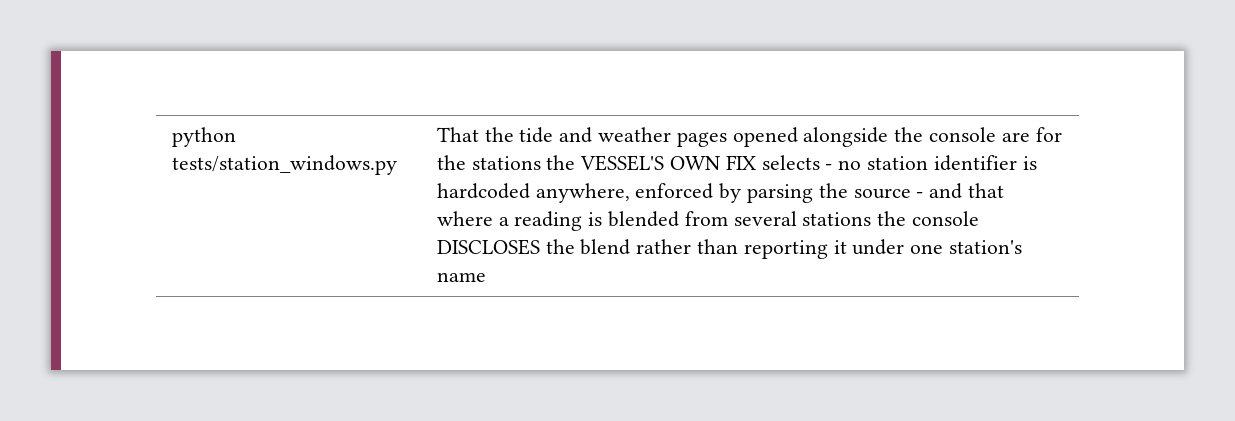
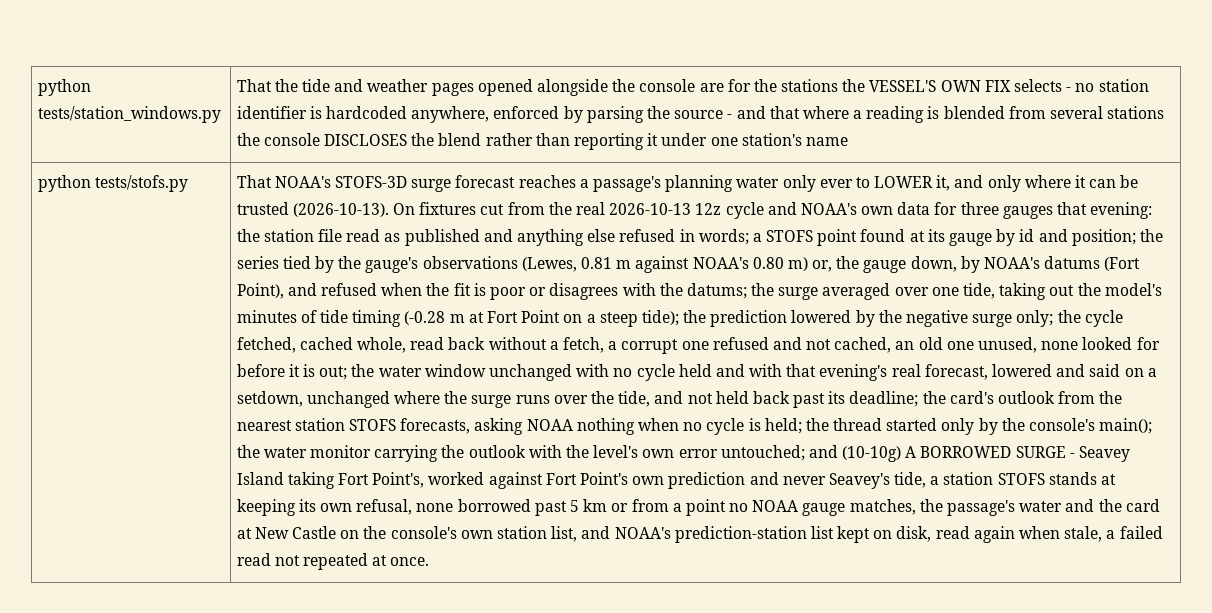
(486, 277) none -> [37,175,188,192] [236,175,1139,192] [236,202,1153,219] [236,229,1163,246] [236,256,1141,273] [236,283,1162,300] [236,310,1123,327] [236,337,1160,354] [236,364,1157,381] [236,391,1123,408] [236,418,1153,435] [236,445,1131,462] [236,472,1117,489] [236,499,1160,516] [236,526,1163,543] [236,553,430,570] // python tests/stofs.py | That NOAA's STOFS-3D surge forecast reaches a passage's planning water only ever to LOWER it, and only where it can be trusted (2026-10-13). On fixtures cut from the real 2026-10-13 12z cycle and NOAA's own data for three gauges that evening: the station file read as published and anything else refused in words; a STOFS point found at its gauge by id and position; the series tied by the gauge's observations (Lewes, 0.81 m against NOAA's 0.80 m) or, the gauge down, by NOAA's datums (Fort Point), and refused when the fit is poor or disagrees with the datums; the surge averaged over one tide, taking out the model's minutes of tide timing (-0.28 m at Fort Point on a steep tide); the prediction lowered by the negative surge only; the cycle fetched, cached whole, read back without a fetch, a corrupt one refused and not cached, an old one unused, none looked for before it is out; the water window unchanged with no cycle held and with that evening's real forecast, lowered and said on a setdown, unchanged where the surge runs over the tide, and not held back past its deadline; the card's outlook from the nearest station STOFS forecasts, asking NOAA nothing when no cycle is held; the thread started only by the console's main(); the water monitor carrying the outlook with the level's own error untouched; and (10-10g) A BORROWED SURGE - Seavey Island taking Fort Point's, worked against Fort Point's own prediction and never Seavey's tide, a station STOFS stands at keeping its own refusal, none borrowed past 5 km or from a point no NOAA gauge matches, the passage's water and the card at New Castle on the console's own station list, and NOAA's prediction-station list kept on disk, read again when stale, a failed read not repeated at once.

